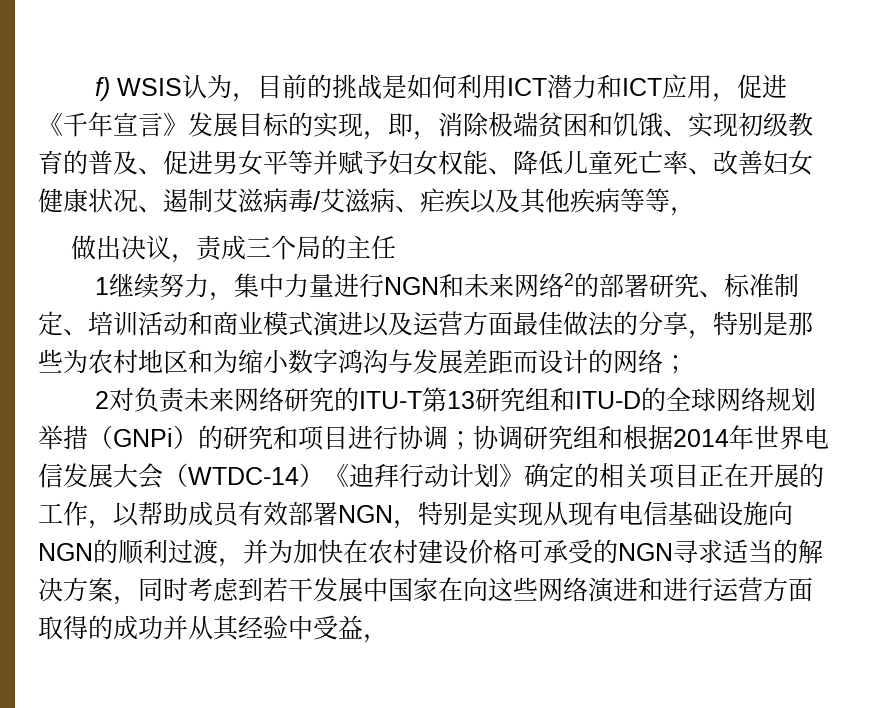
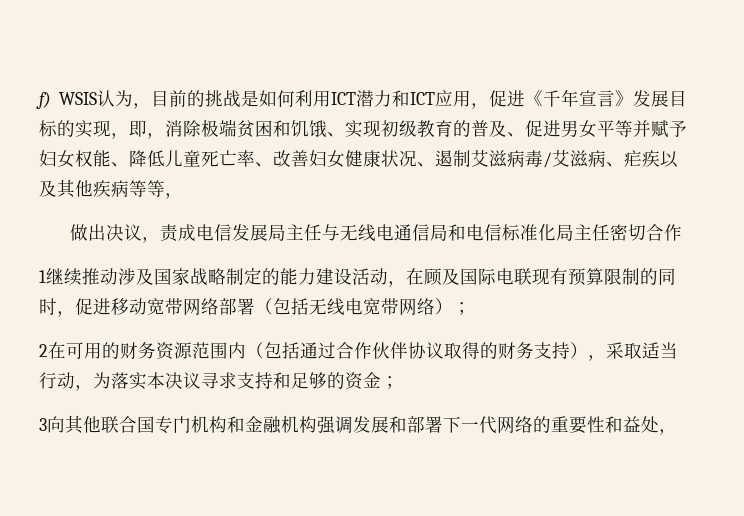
[245,235,396,260] [94,273,799,301] [38,311,813,339] [38,349,688,374] [94,387,816,413] [38,425,829,451] [38,463,824,489] [38,501,793,529] [38,539,823,567] [38,577,813,605] [38,615,363,641] 三个局的主任 // 1继续努力，集中力量进行NGN和未来网络2的部署研究、标准制定、培训活动和商业模式演进以及运营方面最佳做法的分享，特别是那些为农村地区和为缩小数字鸿沟与发展差距而设计的网络； // 2对负责未来网络研究的ITU-T第13研究组和ITU-D的全球网络规划举措（GNPi）的研究和项目进行协调；协调研究组和根据2014年世界电信发展大会（WTDC-14）《迪拜行动计划》确定的相关项目正在开展的工作，以帮助成员有效部署NGN，特别是实现从现有电信基础设施向NGN的顺利过渡，并为加快在农村建设价格可承受的NGN寻求适当的解决方案，同时考虑到若干发展中国家在向这些网络演进和进行运营方面取得的成功并从其经验中受益 -> [196,224,683,242] [39,267,676,287] [39,298,471,317] [39,342,678,361] [39,372,399,391] [39,415,659,434] 电信发展局主任与无线电通信局和电信标准化局主任密切合作 // 1继续推动涉及国家战略制定的能力建设活动，在顾及国际电联现有预算限制的同时，促进移动宽带网络部署（包括无线电宽带网络）； // 2在可用的财务资源范围内（包括通过合作伙伴协议取得的财务支持），采取适当行动，为落实本决议寻求支持和足够的资金； // 3向其他联合国专门机构和金融机构强调发展和部署下一代网络的重要性和益处

